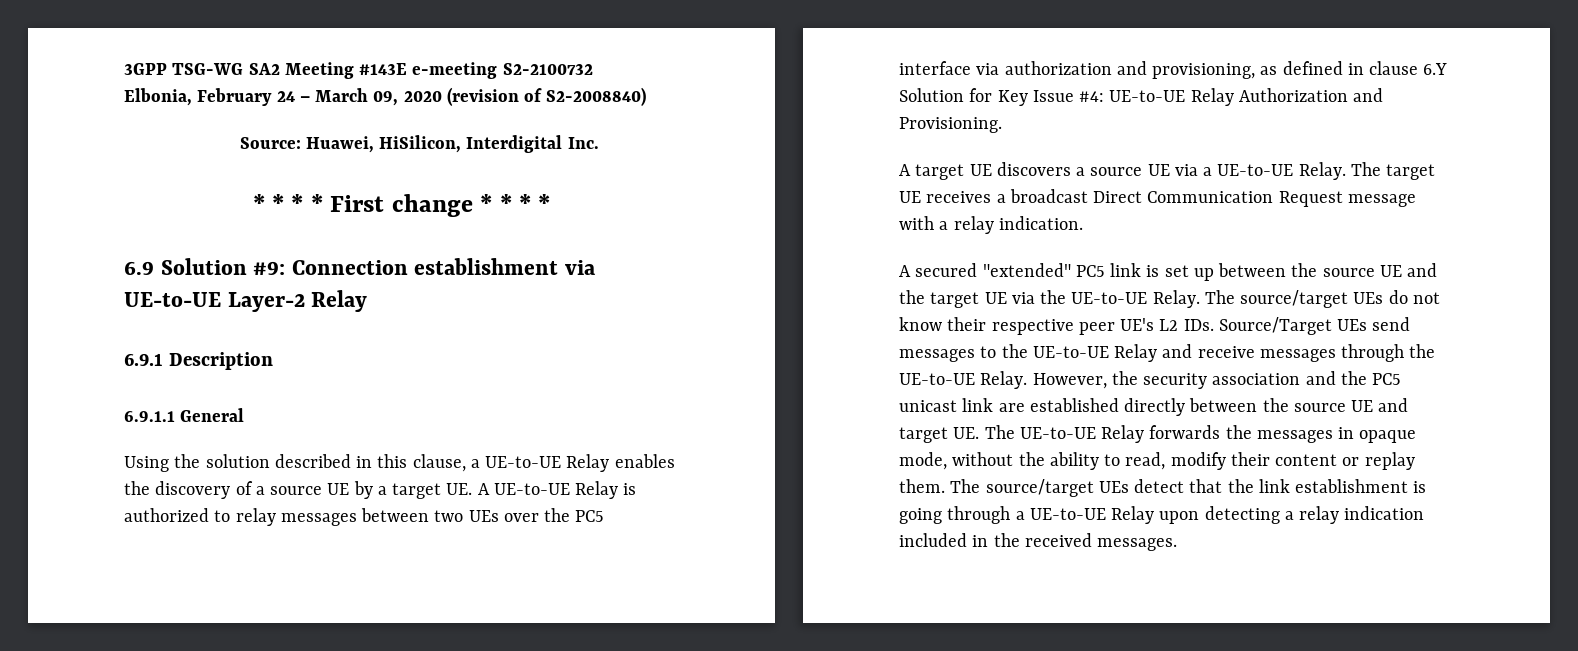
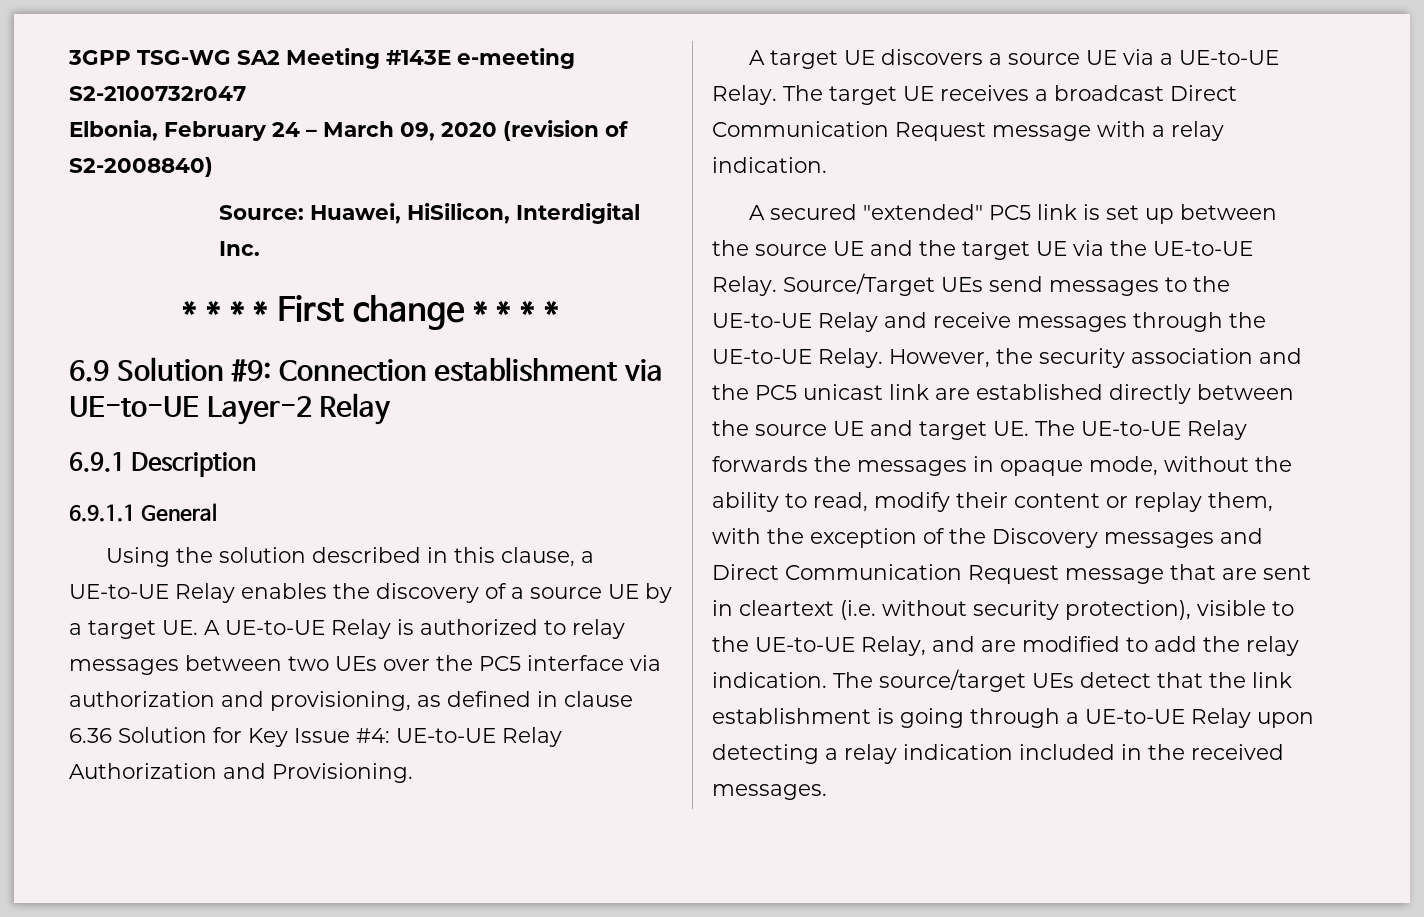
[502,63,593,75] S2-2100732 -> [69,86,246,101] S2-2100732r047
[1423,63,1448,75] 6.Y -> [69,728,112,743] 6.36
[1204,290,1440,308] [899,317,1214,335] The source/target UEs do not know their respective peer UE's L2 IDs. -> (777, 286) none
[899,479,945,493] them. -> [1208,492,1273,512] [712,528,1263,548] [712,564,1311,584] [712,600,1294,620] [712,636,1299,656] [712,672,827,688] them, with the exception of the Discovery messages and Direct Communication Request message that are sent in cleartext (i.e. without security protection), visible to the UE-to-UE Relay, and are modified to add the relay indication.

